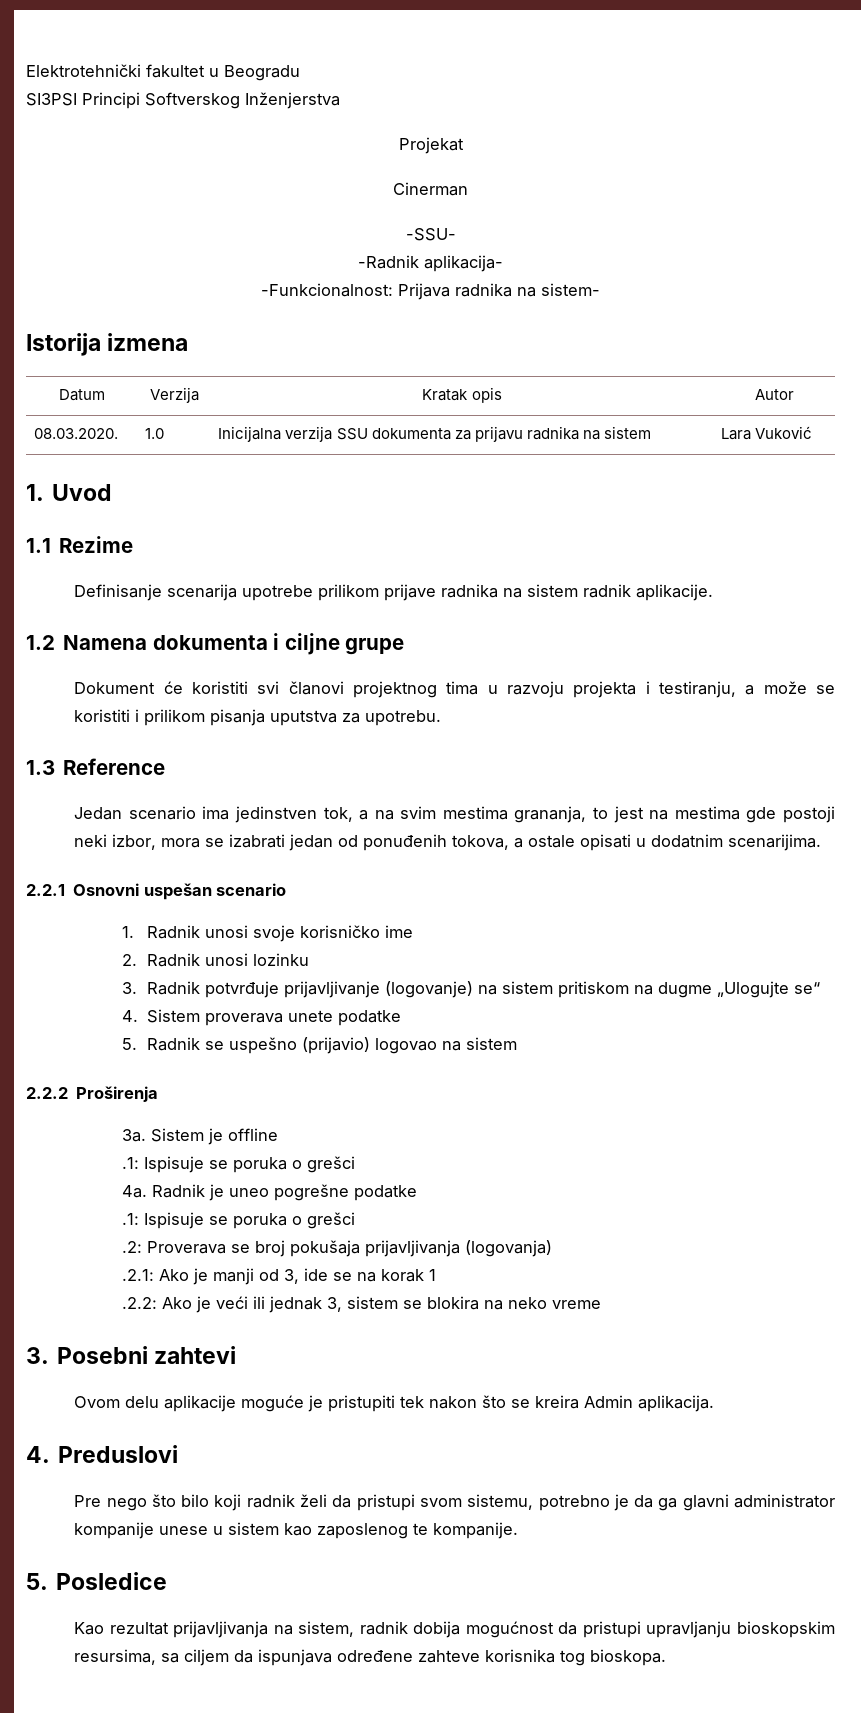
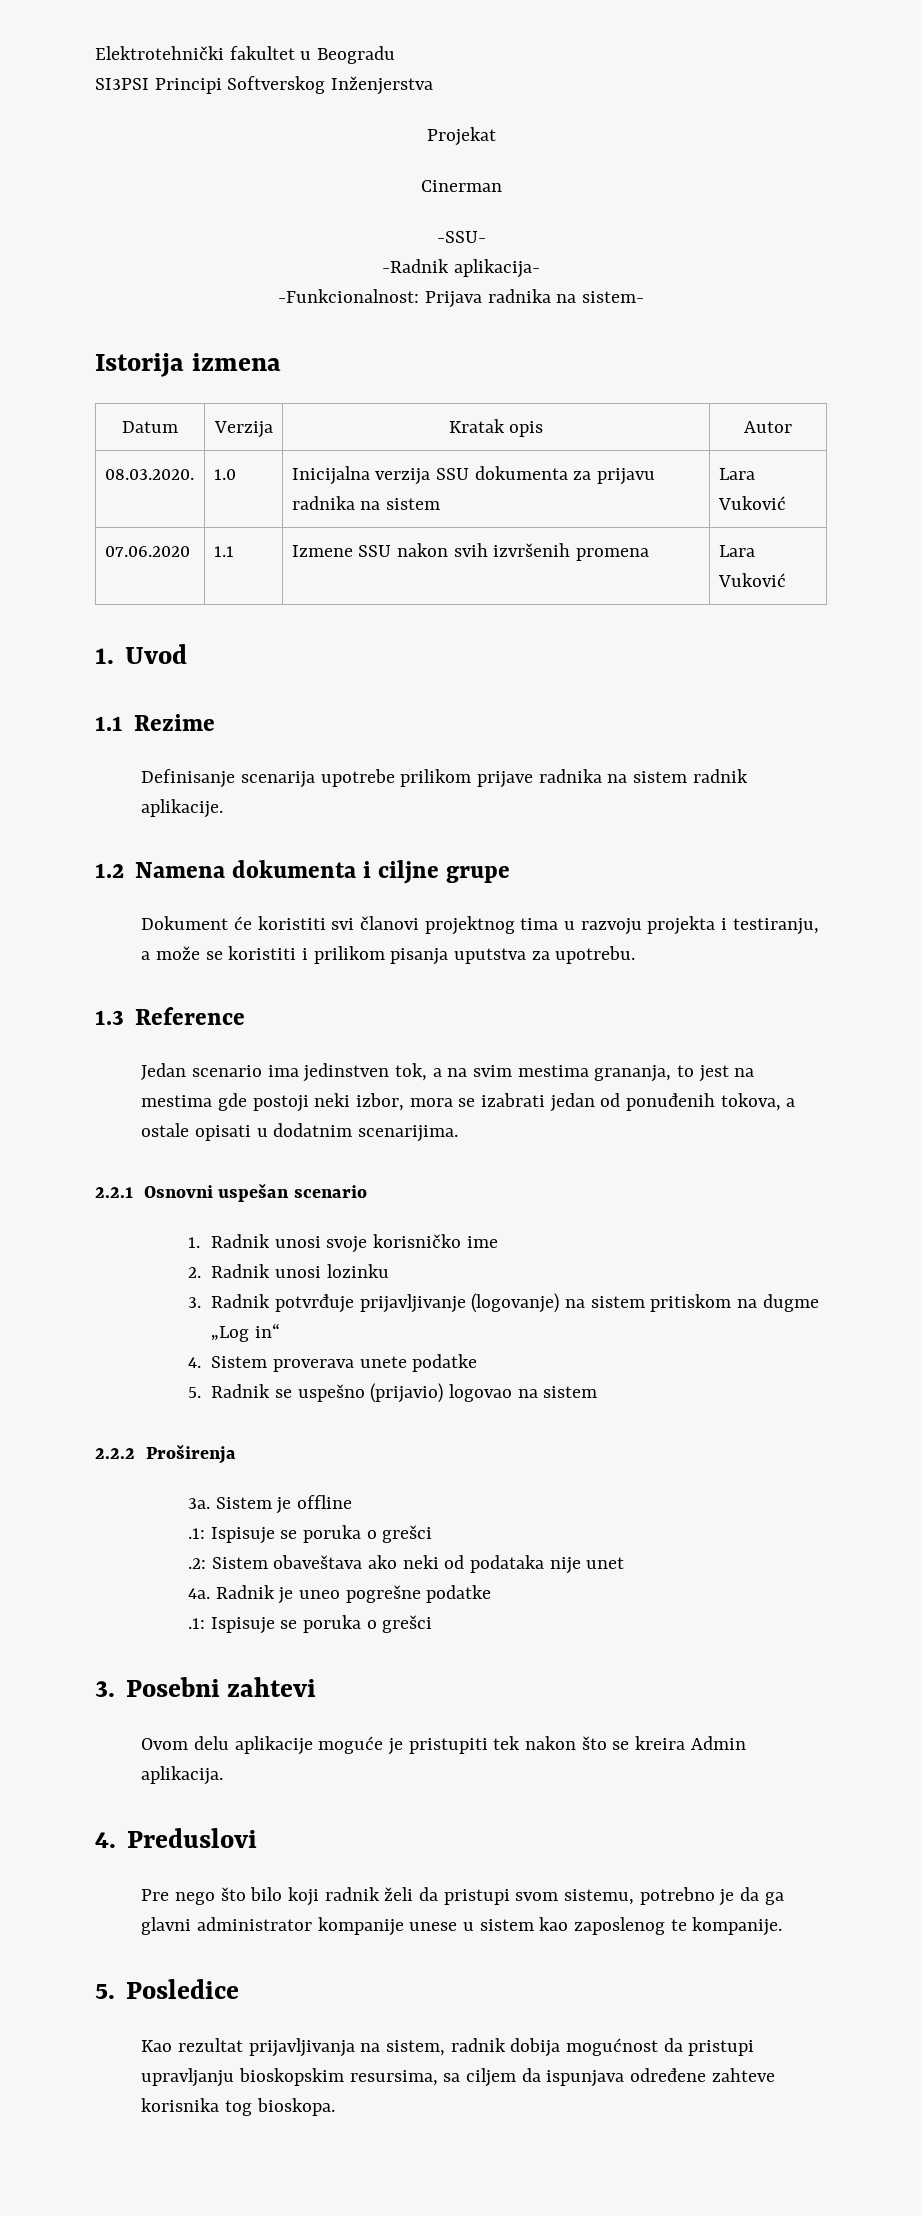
(813, 432) none -> [104,546,190,557] [213,546,234,557] [291,543,649,561] [718,545,755,557] [717,573,786,587] // 07.06.2020 | 1.1 | Izmene SSU nakon svih izvršenih promena | Lara Vuković
[716,981,820,998] „Ulogujte se“ -> [211,1323,281,1342] „Log in“
(356, 1164) none -> [187,1555,625,1574] // .2: Sistem obaveštava ako neki od podataka nije unet
[122,1240,553,1257] [122,1268,437,1285] [122,1296,602,1313] // .2: Proverava se broj pokušaja prijavljivanja (logovanja) // .2.1: Ako je manji od 3, ide se na korak 1 // .2.2: Ako je veći ili jednak 3, sistem se blokira na neko vreme -> (433, 1624) none

